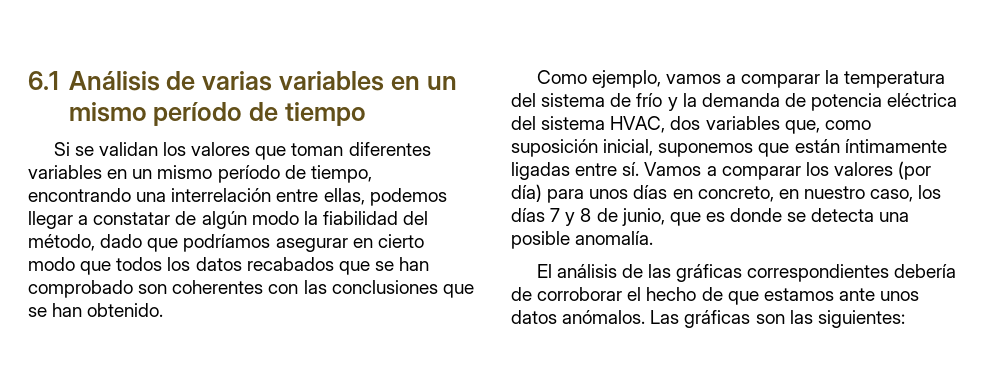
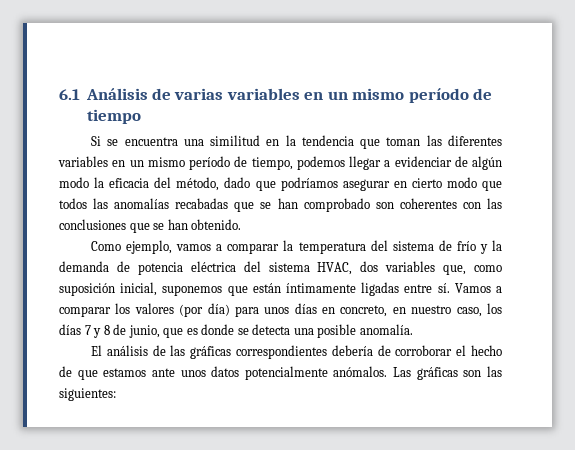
[98,142,251,156] validan los valores -> [124,135,354,146] encuentra una similitud en la tendencia
(344, 149) none -> [426,135,442,146] las
[28,188,365,205] encontrando una interrelación entre ellas, -> (293, 163) none
[93,212,171,225] constatar -> [394,156,452,167] evidenciar
[322,211,398,225] fiabilidad -> [109,178,150,188] eficacia
[167,257,334,271] los datos recabados -> [93,198,229,209] las anomalías recabadas
(557, 317) none -> [244,366,328,380] potencialmente

